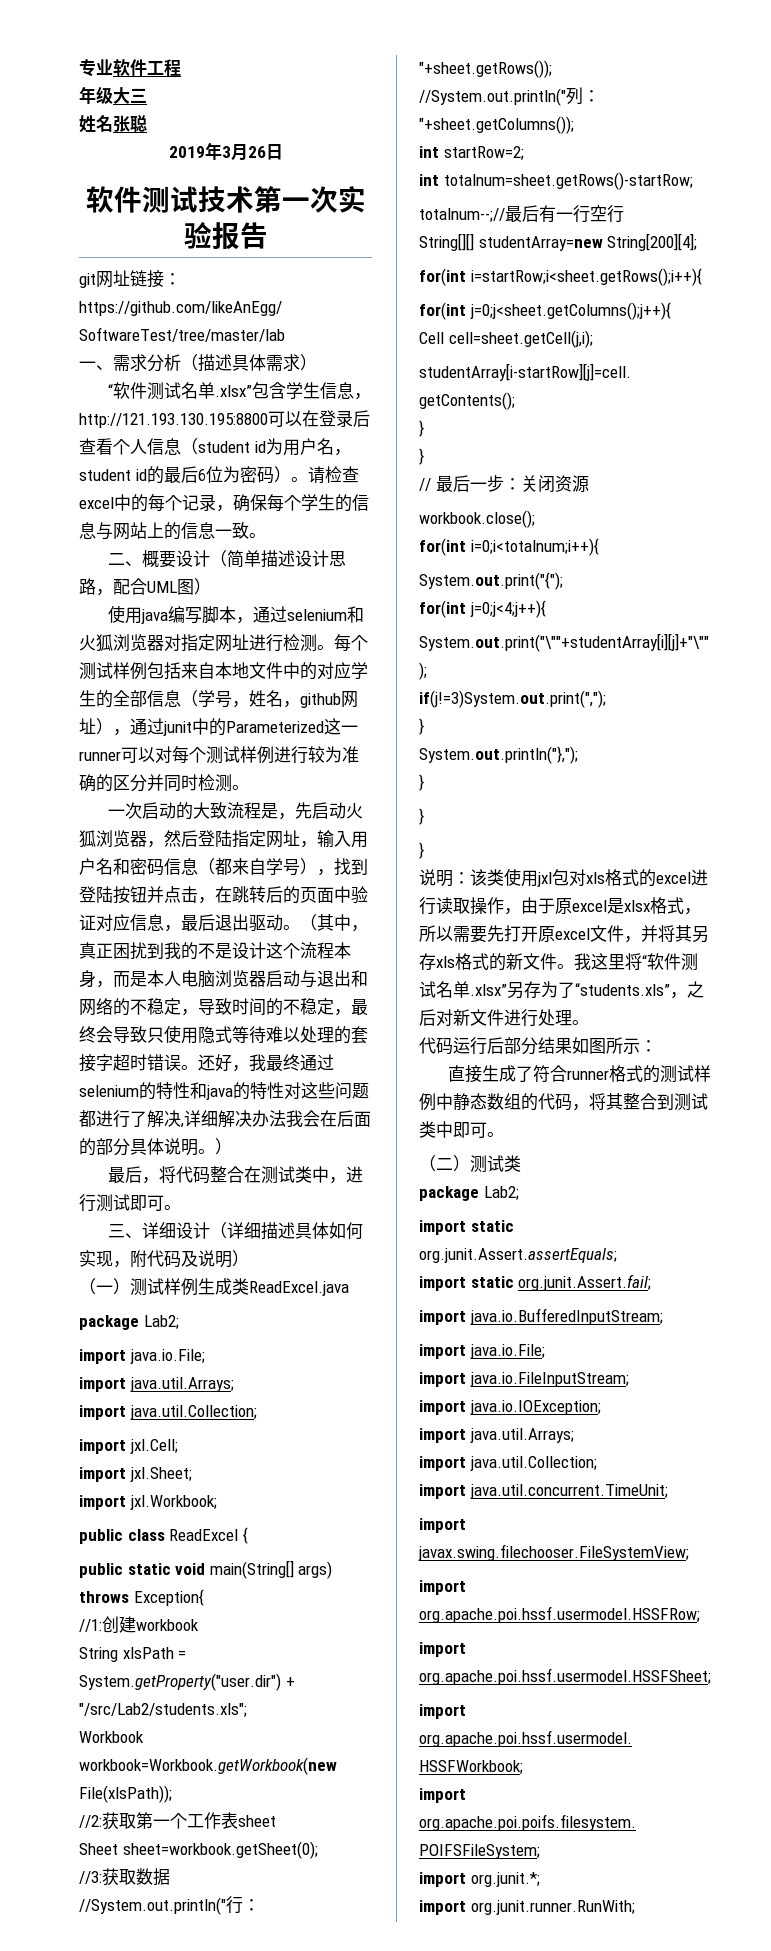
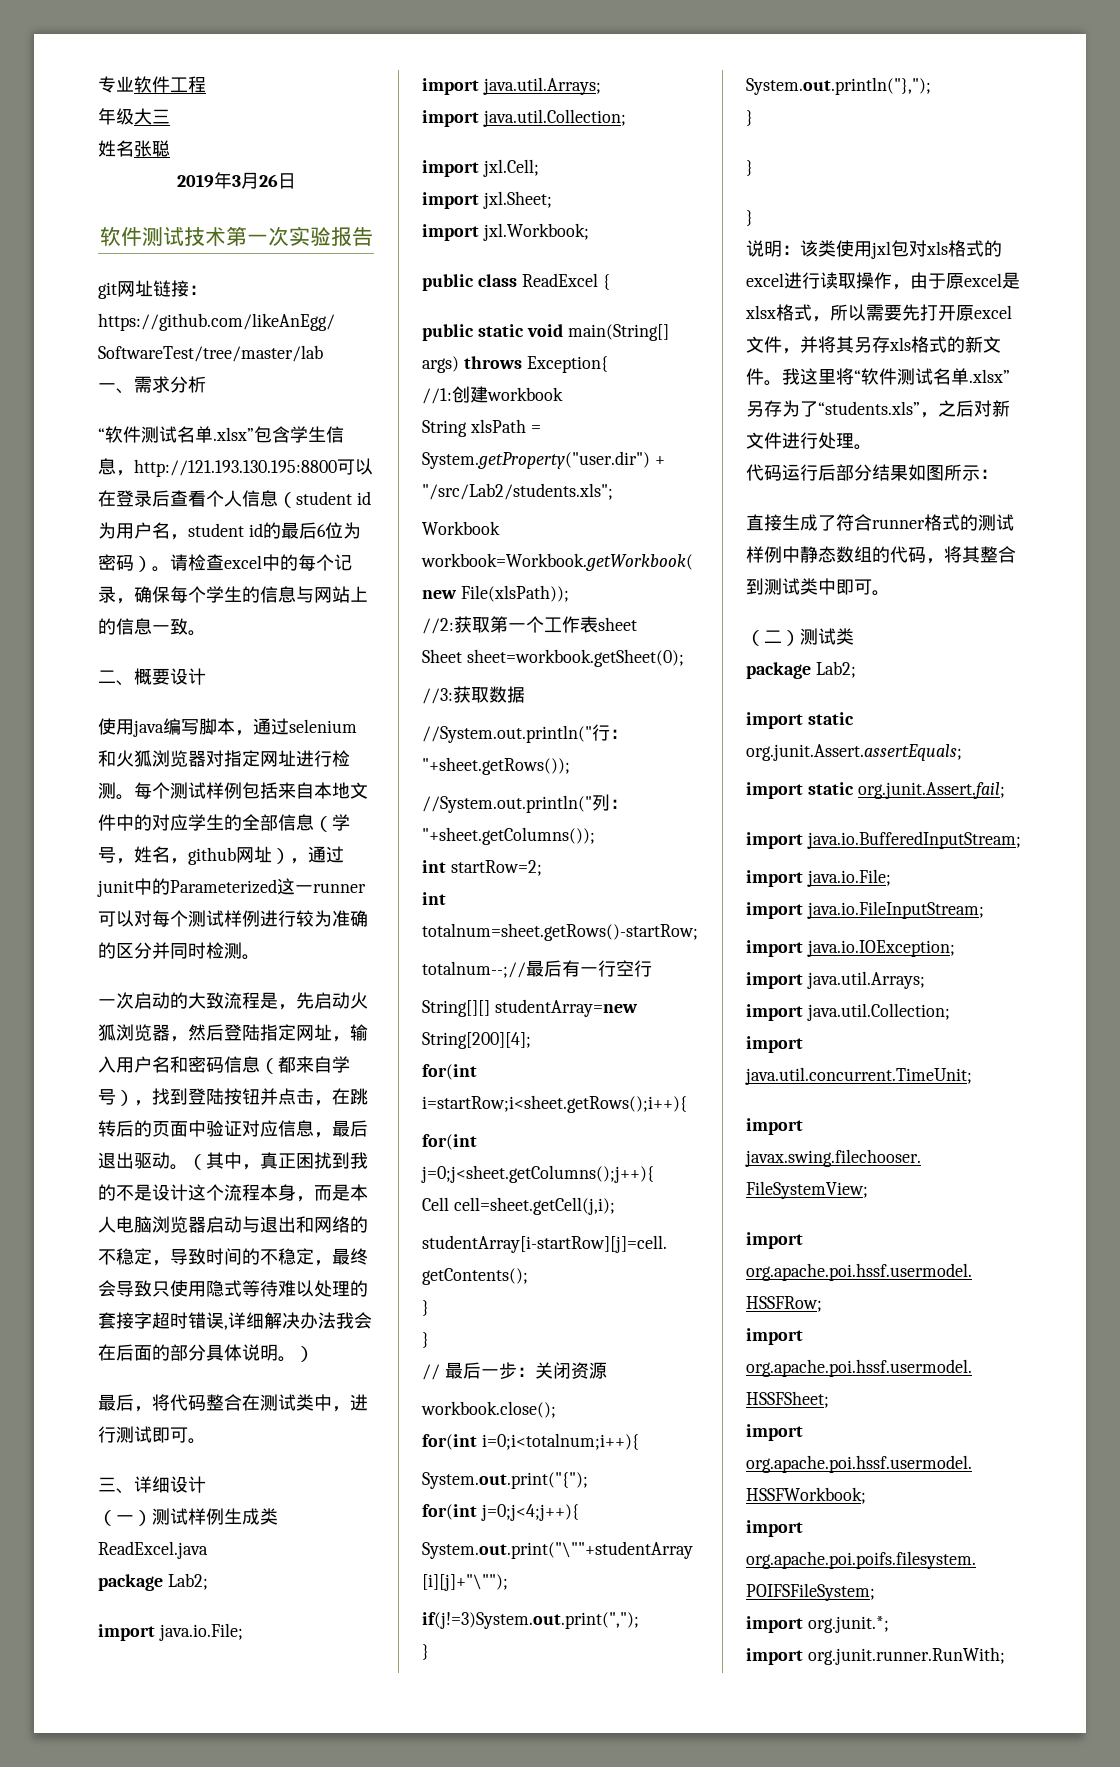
[181,354,317,372] （描述具体需求） -> (206, 384) none
[210,550,347,568] [79,578,211,596] （简单描述设计思路，配合UML图） -> (206, 676) none
[181,1054,334,1072] [79,1082,369,1100] [79,1110,181,1128] 。还好，我最终通过selenium的特性和java的特性对这些问题都进行了解决 -> (224, 1320) none
[210,1222,364,1240] [79,1250,249,1268] （详细描述具体如何实现，附代码及说明） -> (206, 1484) none

